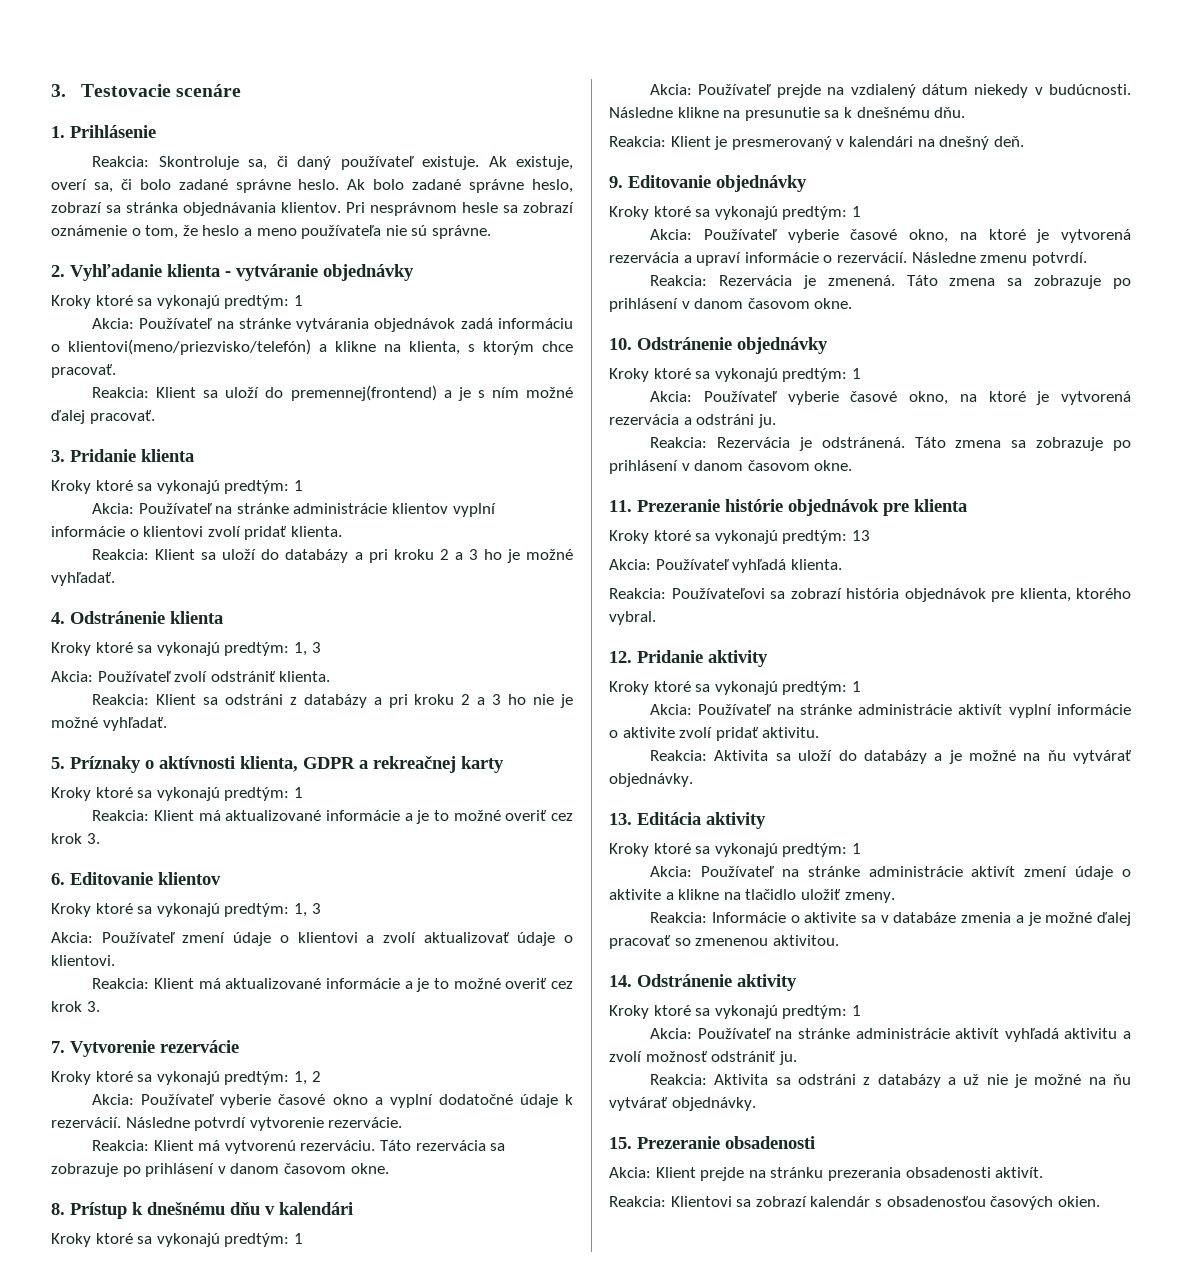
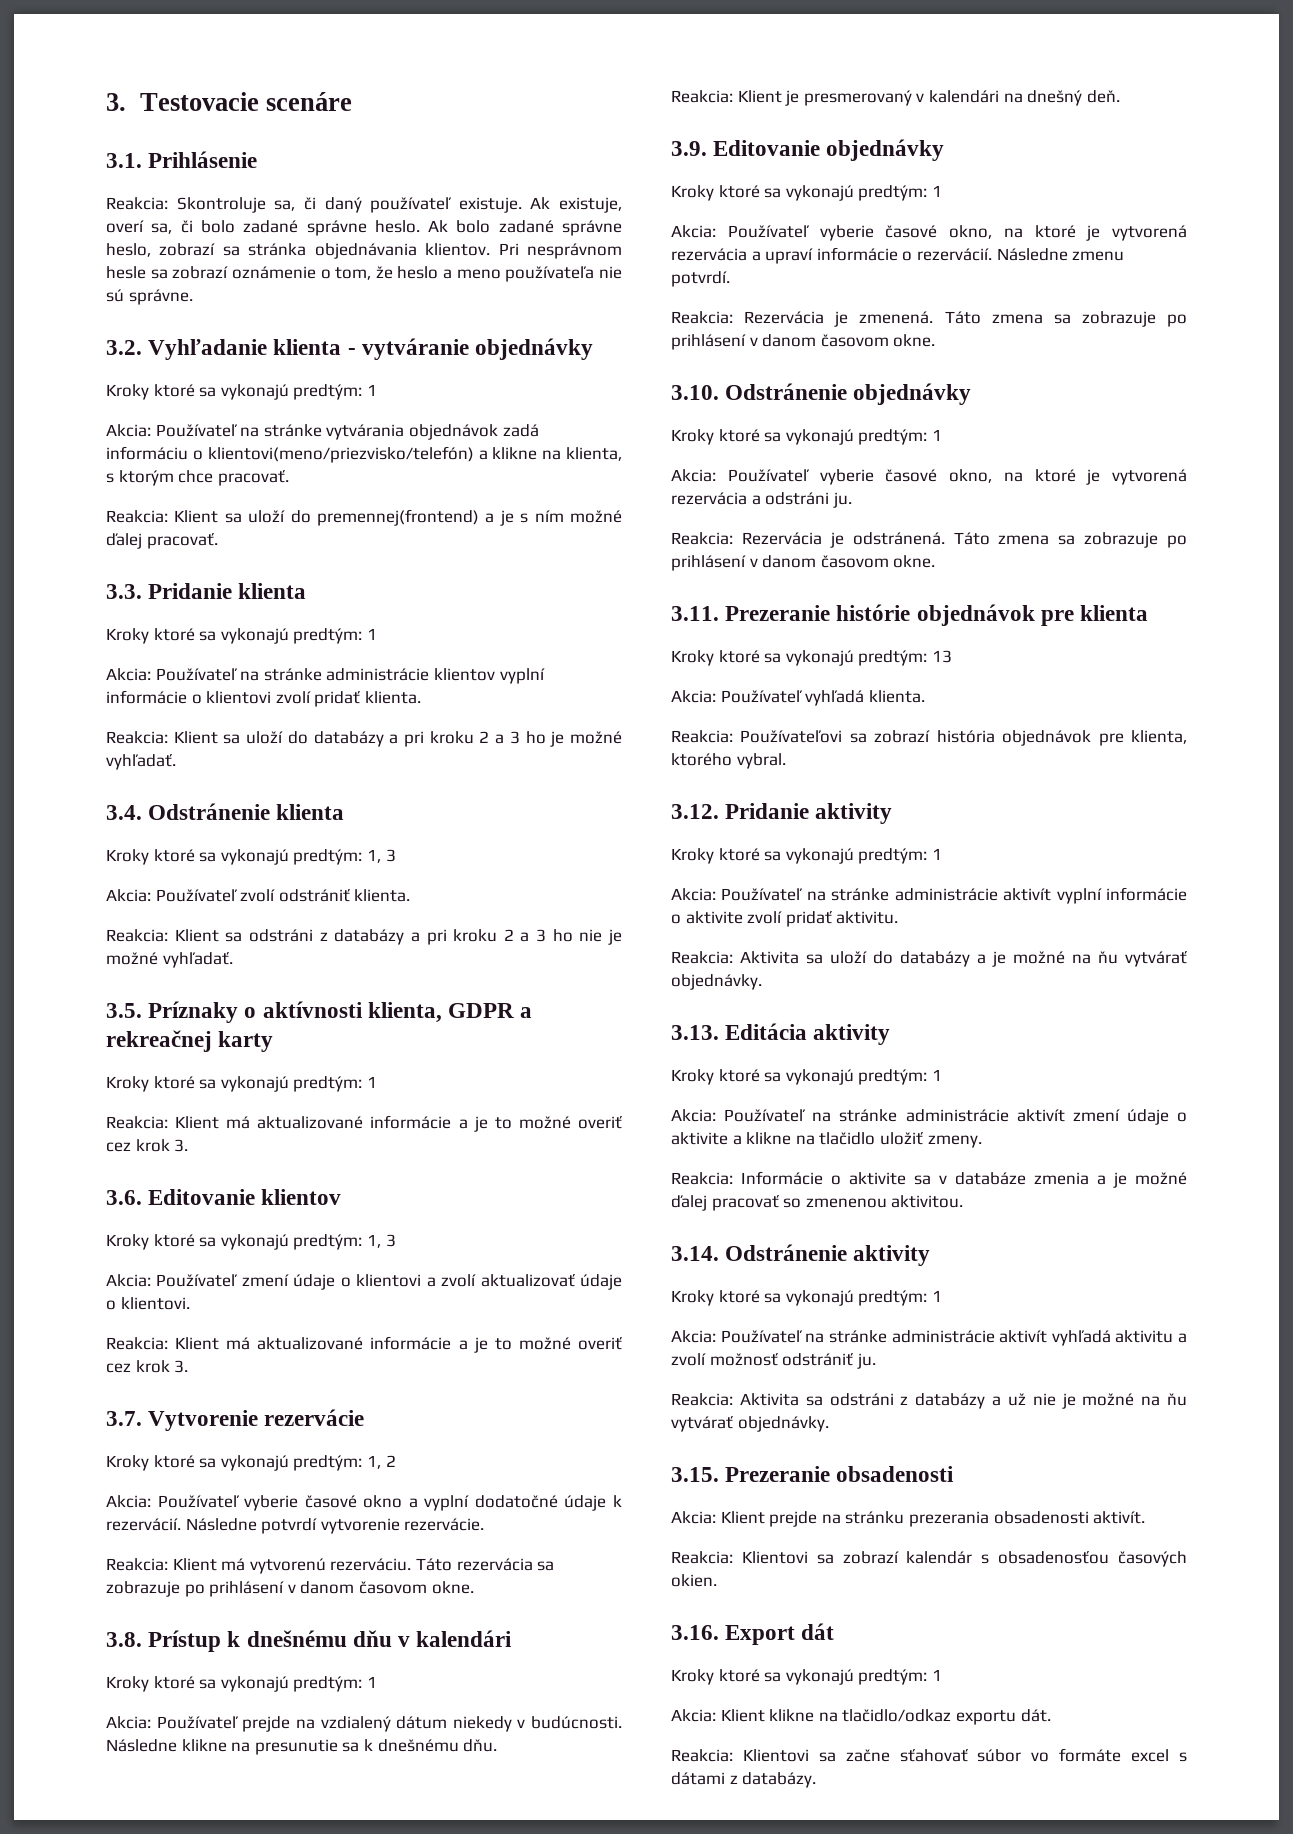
[51,126,65,138] 1. -> [106,153,142,168] 3.1.
[51,265,65,277] 2. -> [106,340,142,355] 3.2.
[51,450,65,462] 3. -> [106,584,142,599] 3.3.
[51,612,65,624] 4. -> [106,805,142,820] 3.4.
[51,757,65,769] 5. -> [106,1003,142,1018] 3.5.
[51,873,65,885] 6. -> [106,1190,142,1205] 3.6.
[51,1041,65,1053] 7. -> [106,1411,142,1426] 3.7.
[51,1203,65,1215] 8. -> [106,1632,142,1647] 3.8.
[609,176,623,188] 9. -> [671,141,707,156] 3.9.
[609,338,632,350] 10. -> [671,385,719,400] 3.10.
[609,500,632,512] 11. -> [671,606,719,621] 3.11.
[609,651,632,663] 12. -> [671,804,719,819] 3.12.
[609,813,632,825] 13. -> [671,1025,719,1040] 3.13.
[609,975,632,987] 14. -> [671,1246,719,1261] 3.14.
[609,1137,632,1149] 15. -> [671,1467,719,1482] 3.15.
(1100, 1201) none -> [671,1623,835,1645] [671,1669,942,1685] [671,1709,1051,1725] [671,1748,1187,1762] [671,1772,817,1788] // 3.16. Export dát // Kroky ktoré sa vykonajú predtým: 1 // Akcia: Klient klikne na tlačidlo/odkaz exportu dát. // Reakcia: Klientovi sa začne sťahovať súbor vo formáte excel s dátami z databázy.

